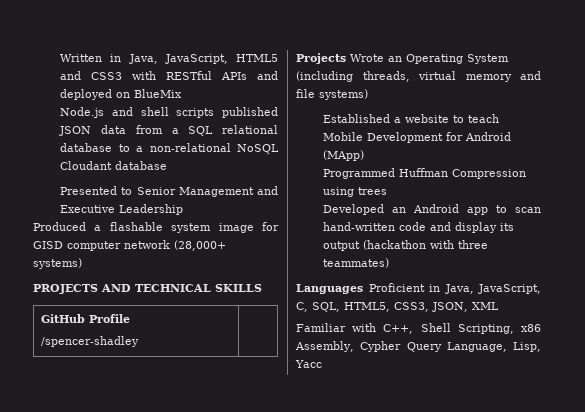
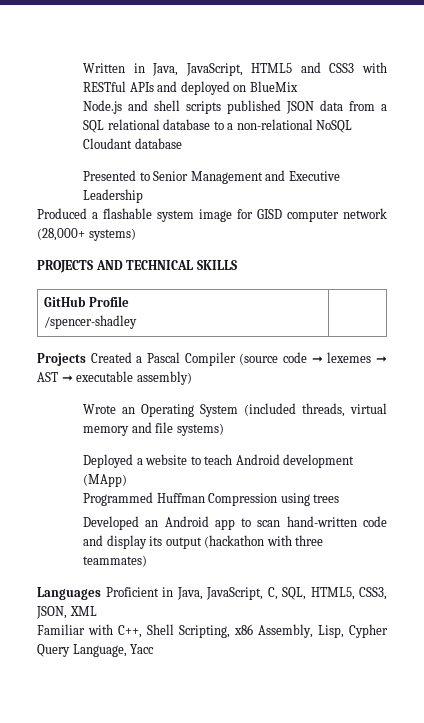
(346, 58) none -> [90,352,388,366] [37,371,192,385] Created a Pascal Compiler (source code ➞ lexemes ➞ AST ➞ executable assembly) //
[296,71,353,82] (including -> [244,403,297,416] (included
[323,114,391,123] Established -> [83,454,134,468] Deployed
[323,132,512,143] Mobile Development for Android -> [235,454,355,468] Android development
(354, 346) none -> [318,625,344,638] Lisp,
[513,342,541,352] Lisp, -> (127, 650) none

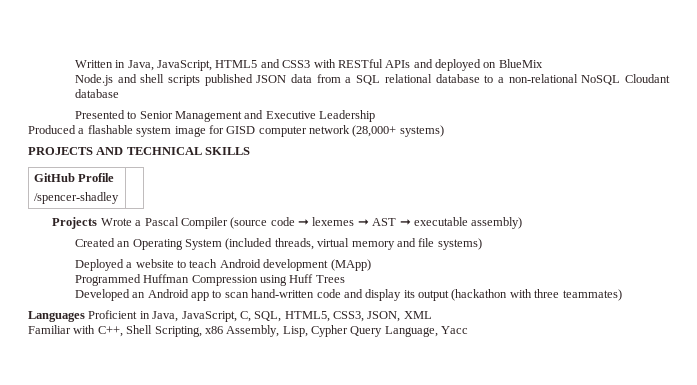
[90,352,132,363] Created -> [100,218,132,226] Wrote
[83,404,117,414] Wrote -> [74,238,115,247] Created
[313,494,340,503] trees -> [289,274,345,283] Huff Trees

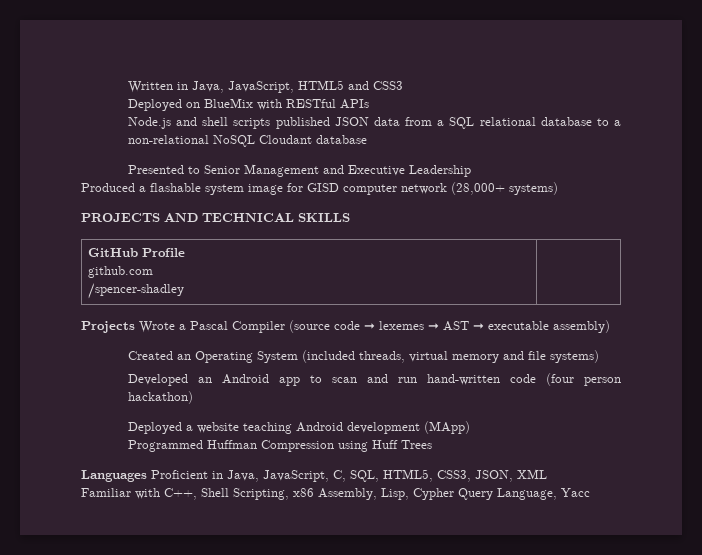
(311, 64) none -> [127,98,253,111] // Deployed on BlueMix
[413,59,543,71] and deployed on BlueMix -> (369, 104) none
(115, 177) none -> [88,266,154,278] // github.com
(482, 244) none -> [127,373,621,386] [127,391,193,404] // Developed an Android app to scan and run hand-written code (four person hackathon)
[177,259,218,268] to teach -> [242,422,292,434] teaching
[74,289,622,301] // Developed an Android app to scan hand-written code and display its output (hackathon with three teammates) -> (432, 444) none

